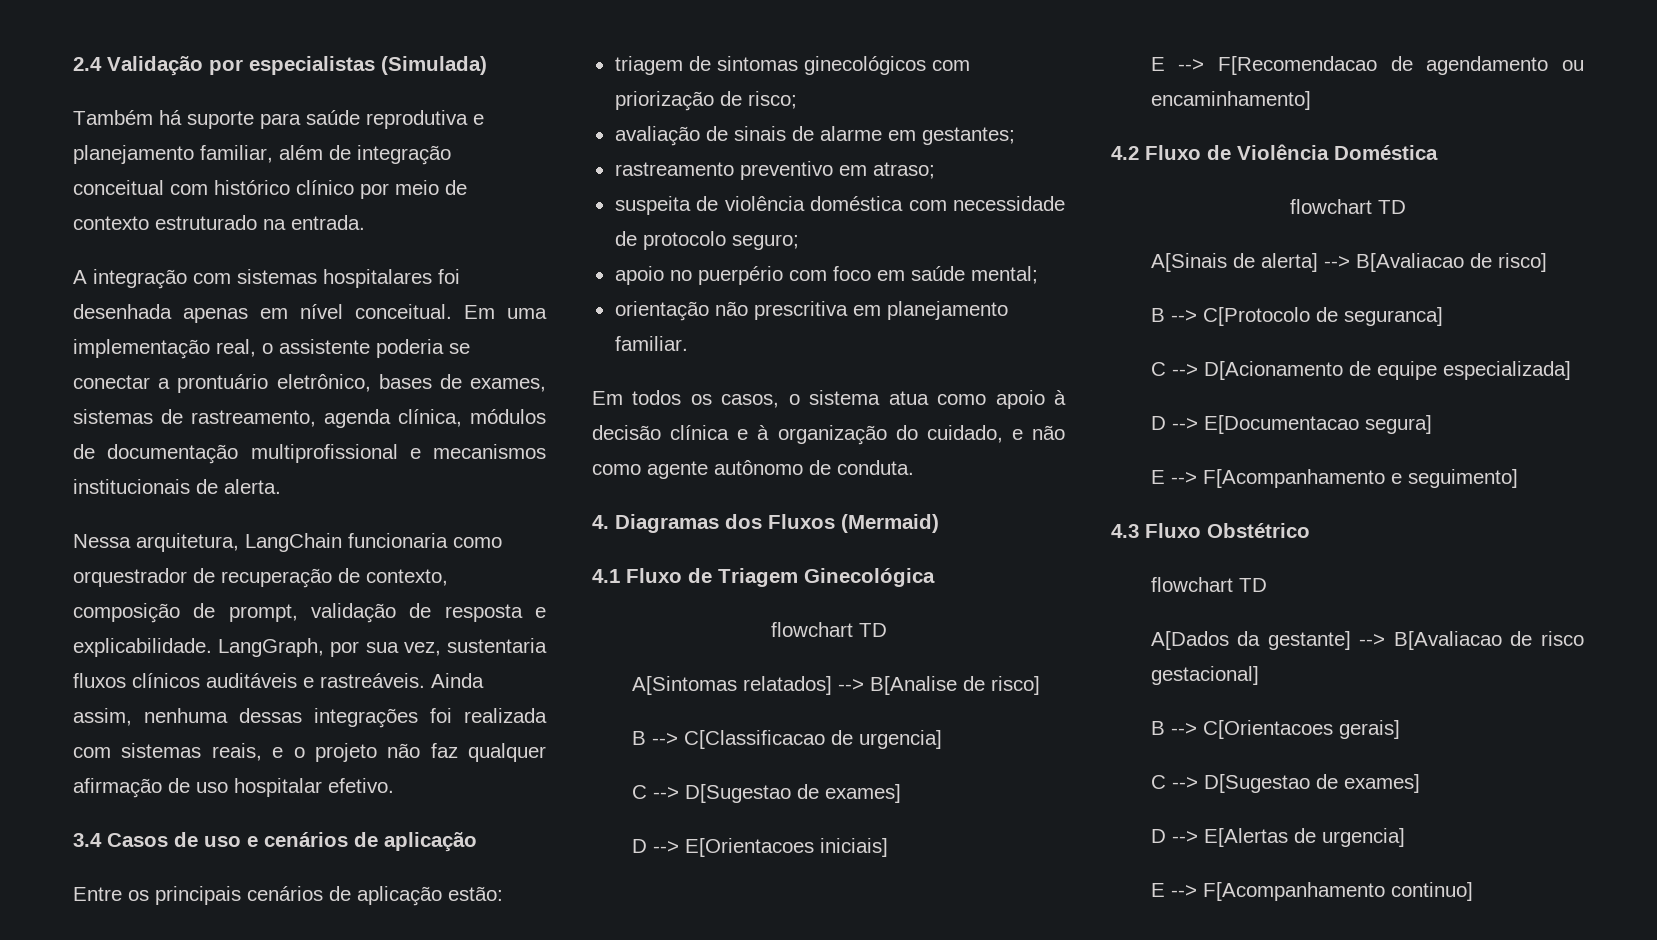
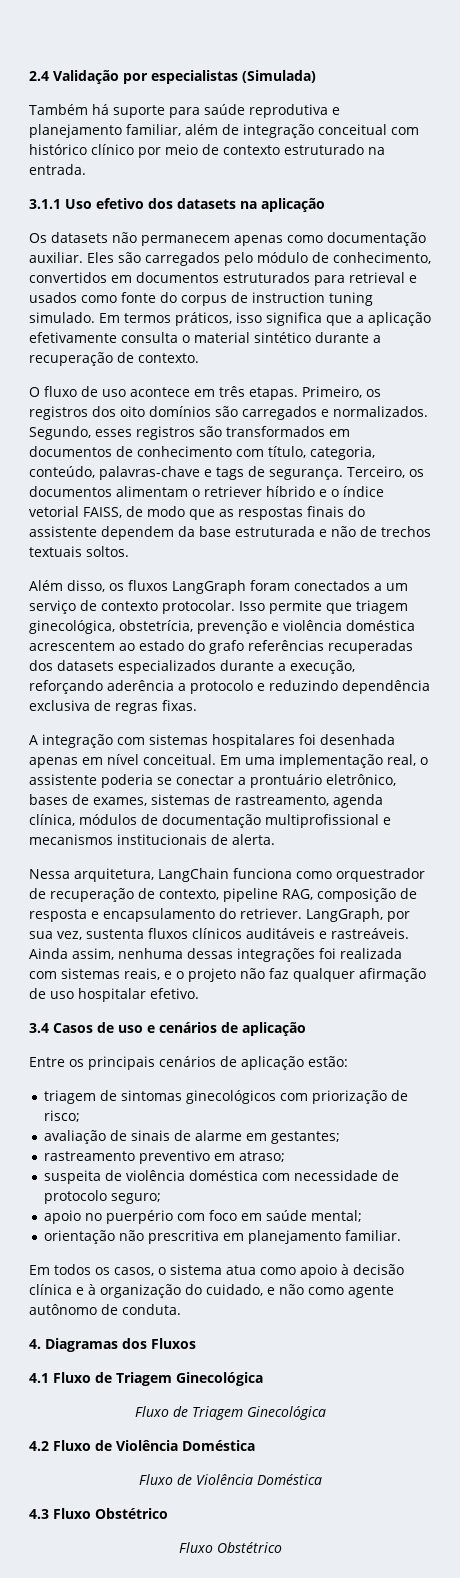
(365, 222) none -> [29,198,325,212] [29,232,426,246] [29,252,431,266] [29,272,417,286] [29,292,373,306] [29,312,431,326] [29,332,381,343] [29,352,199,366] [29,386,381,400] [29,406,428,420] [29,426,350,440] [29,446,375,460] [29,466,424,480] [29,486,384,497] [29,506,365,520] [29,526,431,540] [29,546,129,557] [29,580,408,594] [29,600,408,614] [29,620,415,634] [29,640,413,654] [29,660,355,674] [29,680,430,694] [29,700,197,714] // 3.1.1 Uso efetivo dos datasets na aplicação // Os datasets não permanecem apenas como documentação auxiliar. Eles são carregados pelo módulo de conhecimento, convertidos em documentos estruturados para retrieval e usados como fonte do corpus de instruction tuning simulado. Em termos práticos, isso significa que a aplicação efetivamente consulta o material sintético durante a recuperação de contexto. // O fluxo de uso acontece em três etapas. Primeiro, os registros dos oito domínios são carregados e normalizados. Segundo, esses registros são transformados em documentos de conhecimento com título, categoria, conteúdo, palavras-chave e tags de segurança. Terceiro, os documentos alimentam o retriever híbrido e o índice vetorial FAISS, de modo que as respostas finais do assistente dependem da base estruturada e não de trechos textuais soltos. // Além disso, os fluxos LangGraph foram conectados a um serviço de contexto protocolar. Isso permite que triagem ginecológica, obstetrícia, prevenção e violência doméstica acrescentem ao estado do grafo referências recuperadas dos datasets especializados durante a execução, reforçando aderência a protocolo e reduzindo dependência exclusiva de regras fixas.
[348,533,448,548] funcionaria -> [233,868,292,879] funciona
[73,603,546,623] [73,638,212,657] composição de prompt, validação de resposta e explicabilidade. -> [223,888,417,902] [29,908,302,922] pipeline RAG, composição de resposta e encapsulamento do retriever.
[446,638,547,653] sustentaria -> [86,929,144,939] sustenta
[841,514,939,533] (Mermaid) -> (196, 1343) none
[770,622,887,637] [631,676,1040,695] [631,730,942,749] [631,784,901,803] [631,838,888,857] [1150,56,1584,75] [1150,91,1311,110] flowchart TD // A[Sintomas relatados] --> B[Analise de risco] // B --> C[Classificacao de urgencia] // C --> D[Sugestao de exames] // D --> E[Orientacoes iniciais] // E --> F[Recomendacao de agendamento ou encaminhamento] -> [134,1406,326,1420] Fluxo de Triagem Ginecológica
[1289,199,1406,214] [1150,253,1547,272] [1150,307,1443,326] [1150,361,1571,380] [1150,415,1432,434] [1150,469,1518,488] [1111,523,1310,538] [1150,577,1267,592] [1150,631,1584,650] [1150,666,1259,685] [1150,720,1400,739] [1150,774,1420,793] [1150,828,1405,847] [1150,882,1473,901] flowchart TD // A[Sinais de alerta] --> B[Avaliacao de risco] // B --> C[Protocolo de seguranca] // C --> D[Acionamento de equipe especializada] // D --> E[Documentacao segura] // E --> F[Acompanhamento e seguimento] // 4.3 Fluxo Obstétrico // flowchart TD // A[Dados da gestante] --> B[Avaliacao de risco gestacional] // B --> C[Orientacoes gerais] // C --> D[Sugestao de exames] // D --> E[Alertas de urgencia] // E --> F[Acompanhamento continuo] -> [138,1474,322,1485] [29,1508,168,1519] [178,1542,282,1553] Fluxo de Violência Doméstica // 4.3 Fluxo Obstétrico // Fluxo Obstétrico

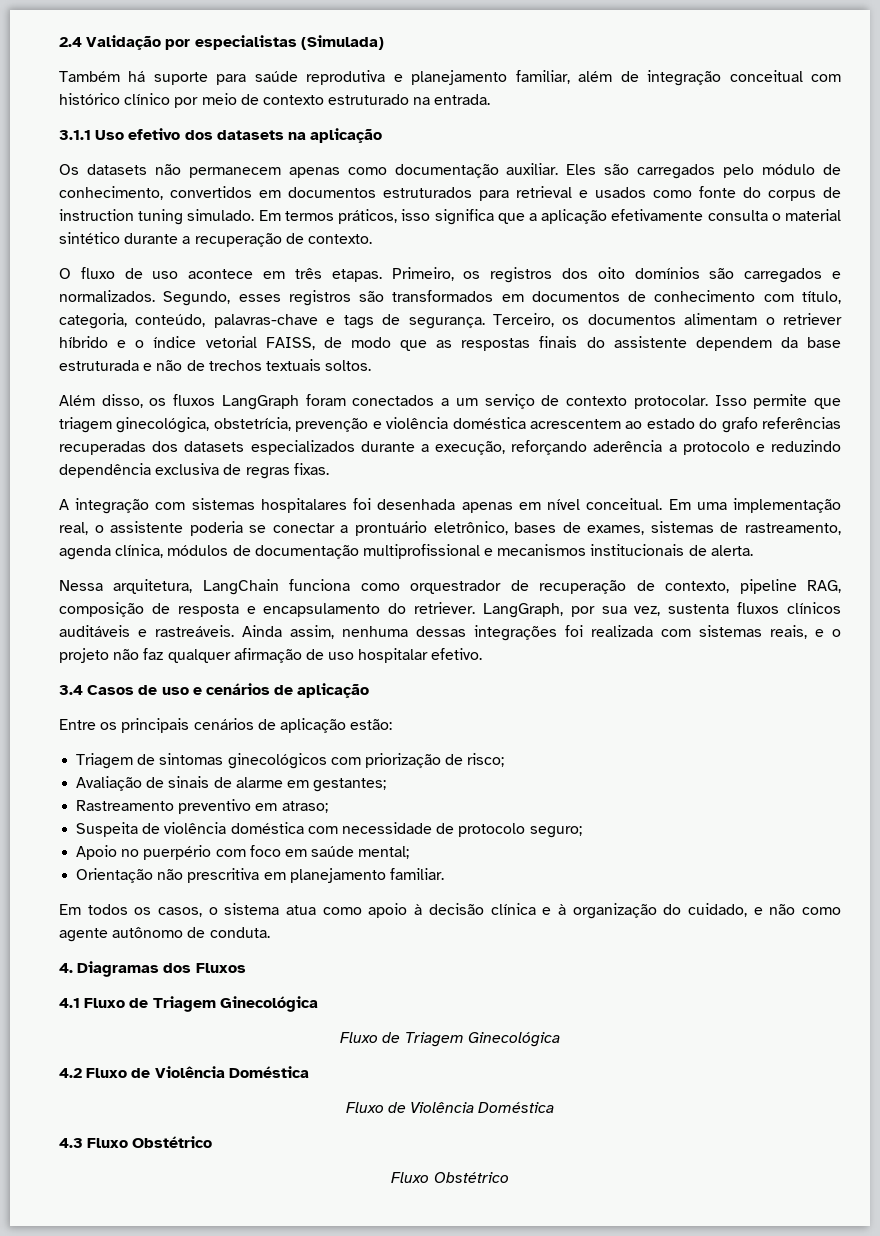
[44,1090,97,1104] triagem -> [76,753,134,769] Triagem
[44,1130,107,1144] avaliação -> [76,776,143,791] Avaliação
[44,1151,136,1161] rastreamento -> [76,800,175,811] Rastreamento
[44,1170,102,1184] suspeita -> [76,822,139,837] Suspeita
[44,1210,82,1224] apoio -> [76,845,118,860] Apoio
[44,1230,116,1244] orientação -> [76,868,154,883] Orientação

